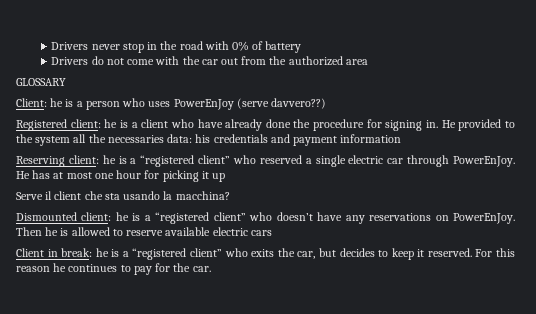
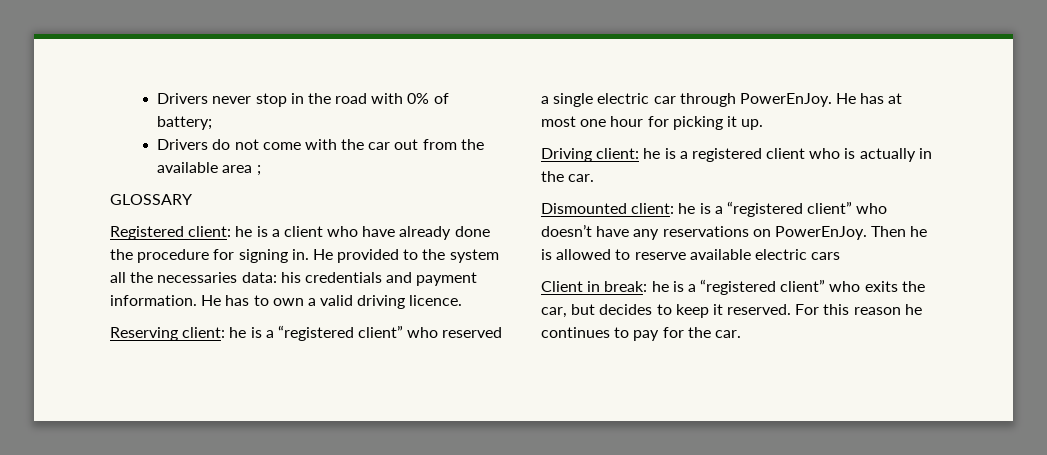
[265,41,302,53] battery -> [157,116,213,130] battery;
[288,56,343,66] authorized -> [157,162,219,173] available
(368, 62) none -> [256,165,261,176] ;
[16,98,327,110] // Client: he is a person who uses PowerEnJoy (serve davvero??) -> (192, 199) none
[340,134,402,143] information -> [110,295,463,309] information. He has to own a valid driving licence.
[212,173,226,182] [16,191,230,200] up // Serve il client che sta usando la macchina? -> [741,119,764,130] [541,148,932,162] [541,171,595,182] up. // Driving client: he is a registered client who is actually in the car.

